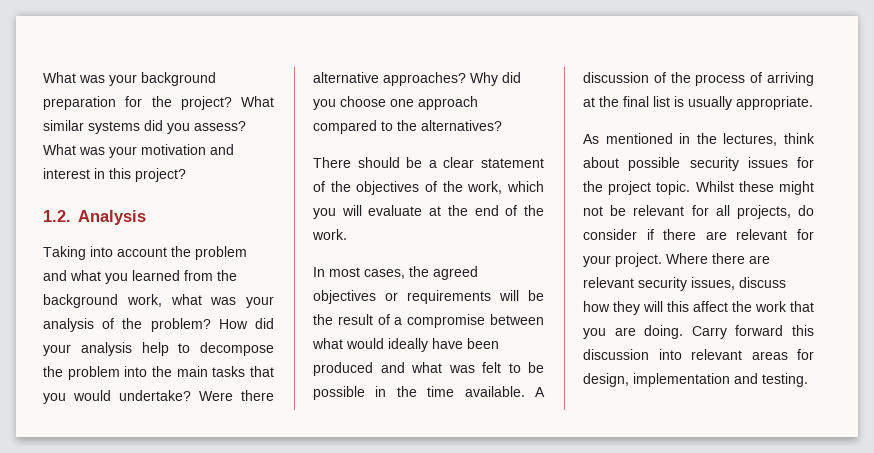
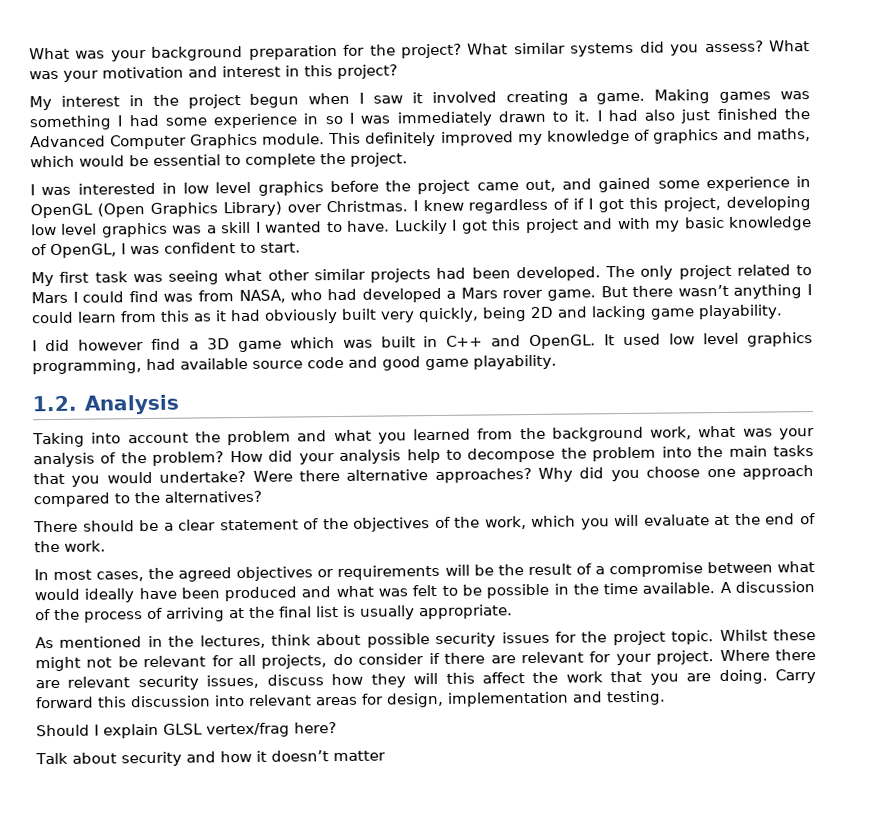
(186, 175) none -> [29,89,810,111] [29,108,811,131] [30,128,812,150] [30,152,408,168] [30,176,811,196] [30,196,811,219] [31,216,813,238] [31,242,301,259] [31,264,812,287] [31,284,812,304] [31,304,783,324] [32,332,814,353] [32,354,557,375] // My interest in the project begun when I saw it involved creating a game. Making games was something I had some experience in so I was immediately drawn to it. I had also just finished the Advanced Computer Graphics module. This definitely improved my knowledge of graphics and maths, which would be essential to complete the project. // I was interested in low level graphics before the project came out, and gained some experience in OpenGL (Open Graphics Library) over Christmas. I knew regardless of if I got this project, developing low level graphics was a skill I wanted to have. Luckily I got this project and with my basic knowledge of OpenGL, I was confident to start. // My first task was seeing what other similar projects had been developed. The only project related to Mars I could find was from NASA, who had developed a Mars rover game. But there wasn’t anything I could learn from this as it had obviously built very quickly, being 2D and lacking game playability. // I did however find a 3D game which was built in C++ and OpenGL. It used low level graphics programming, had available source code and good game playability.
(808, 380) none -> [36,722,337,739] [35,750,386,767] // Should I explain GLSL vertex/frag here? // Talk about security and how it doesn’t matter

